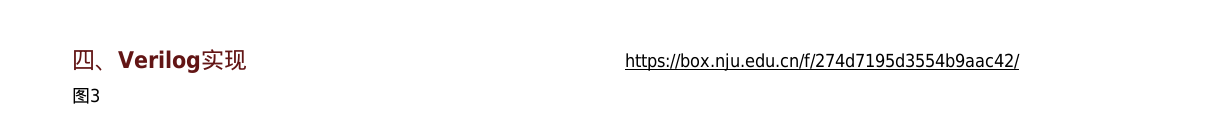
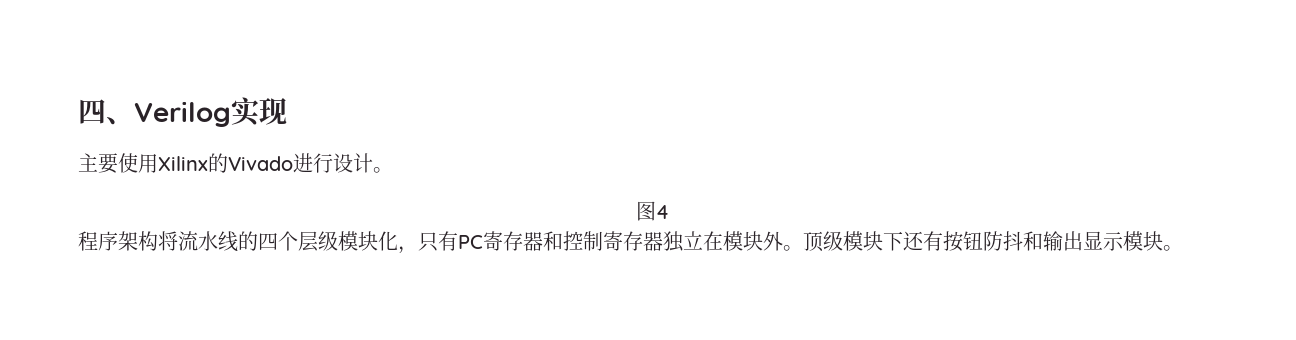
[72,88,100,104] [625,53,1020,71] 图3 // https://box.nju.edu.cn/f/274d7195d3554b9aac42/ -> [78,153,393,174] [635,201,669,221] [78,231,1183,254] 主要使用Xilinx的Vivado进行设计。 // 图4 // 程序架构将流水线的四个层级模块化，只有PC寄存器和控制寄存器独立在模块外。顶级模块下还有按钮防抖和输出显示模块。

